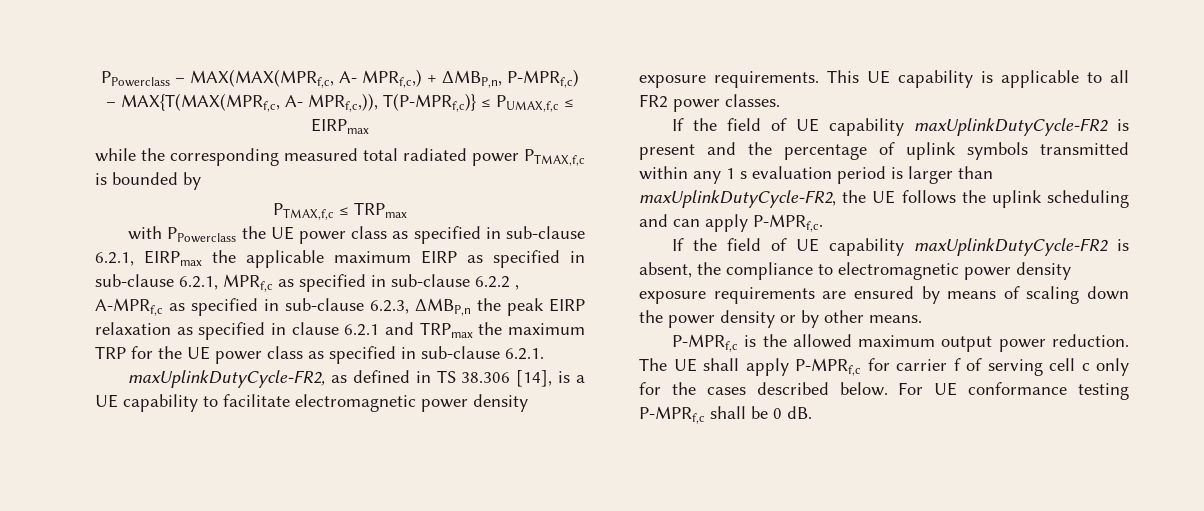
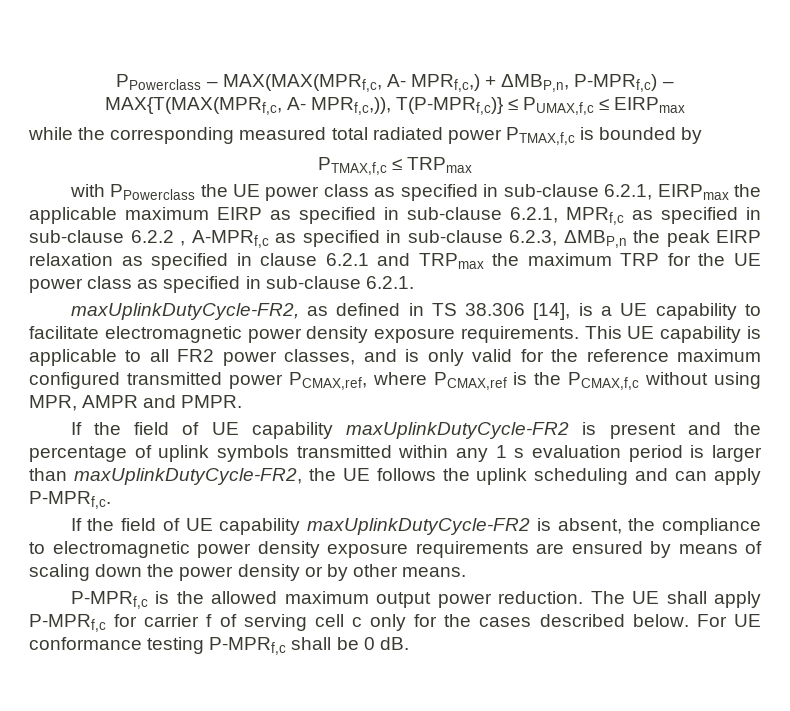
[725,94,780,107] classes. -> [284,349,761,366] [29,372,761,390] [29,395,243,411] classes, and is only valid for the reference maximum configured transmitted power PCMAX,ref, where PCMAX,ref is the PCMAX,f,c without using MPR, AMPR and PMPR.

